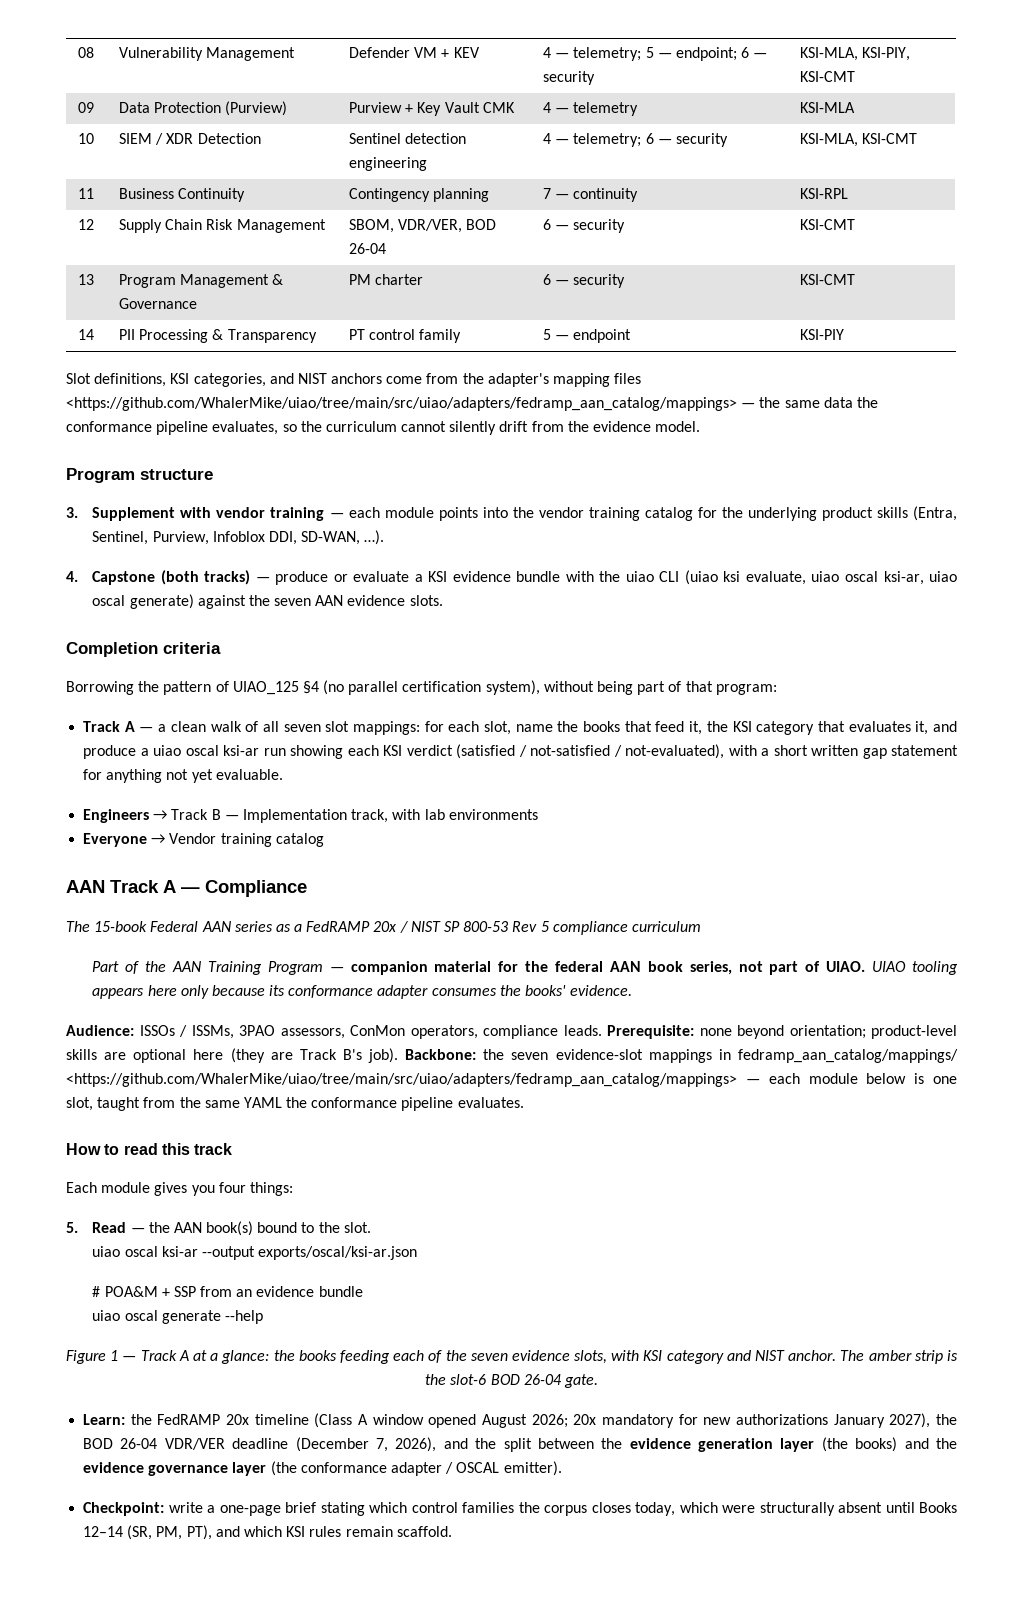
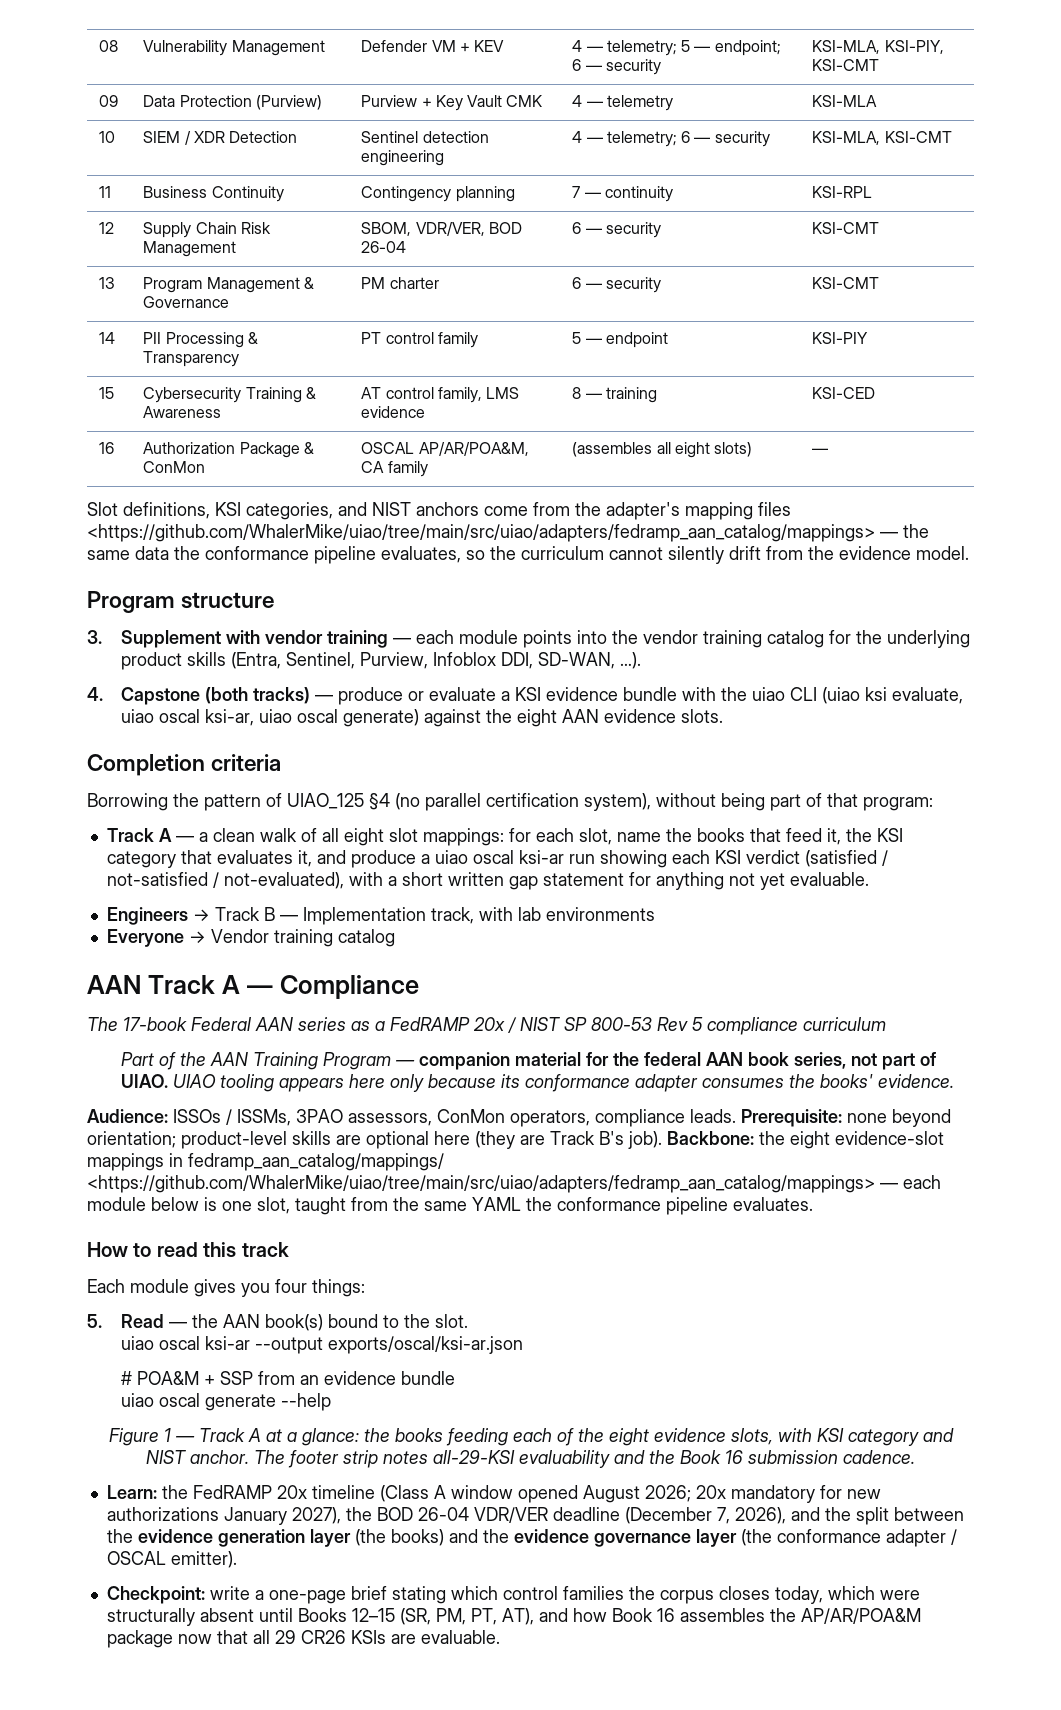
(845, 334) none -> [99,387,115,399] [143,387,316,403] [143,406,222,418] [361,387,520,403] [361,406,426,418] [572,387,657,403] [812,387,876,399] [99,442,115,454] [143,442,314,458] [143,461,206,473] [361,442,529,456] [361,461,428,477] [572,442,753,458] [812,448,829,454] // 15 | Cybersecurity Training & Awareness | AT control family, LMS evidence | 8 — training | KSI-CED // 16 | Authorization Package & ConMon | OSCAL AP/AR/POA&M, CA family | (assembles all eight slots) | —
[274,598,312,606] seven -> [516,709,557,727] eight
[283,724,321,732] seven -> [343,828,384,846] eight
[94,921,148,932] 15-book -> [123,1017,187,1031] 17-book
[511,1052,549,1060] seven -> [790,1131,830,1149] eight
[470,1353,508,1361] seven -> [608,1428,649,1446] eight
[868,1350,958,1364] [425,1374,598,1388] amber strip is the slot-6 BOD 26-04 gate. -> [288,1450,915,1468] footer strip notes all-29-KSI evaluability and the Book 16 submission cadence.
[83,1526,124,1537] 12–14 -> [351,1608,395,1622] 12–15
[186,1525,452,1540] PT), and which KSI rules remain scaffold. -> [470,1608,921,1625] [106,1630,500,1648] PT, AT), and how Book 16 assembles the AP/AR/POA&M package now that all 29 CR26 KSIs are evaluable.

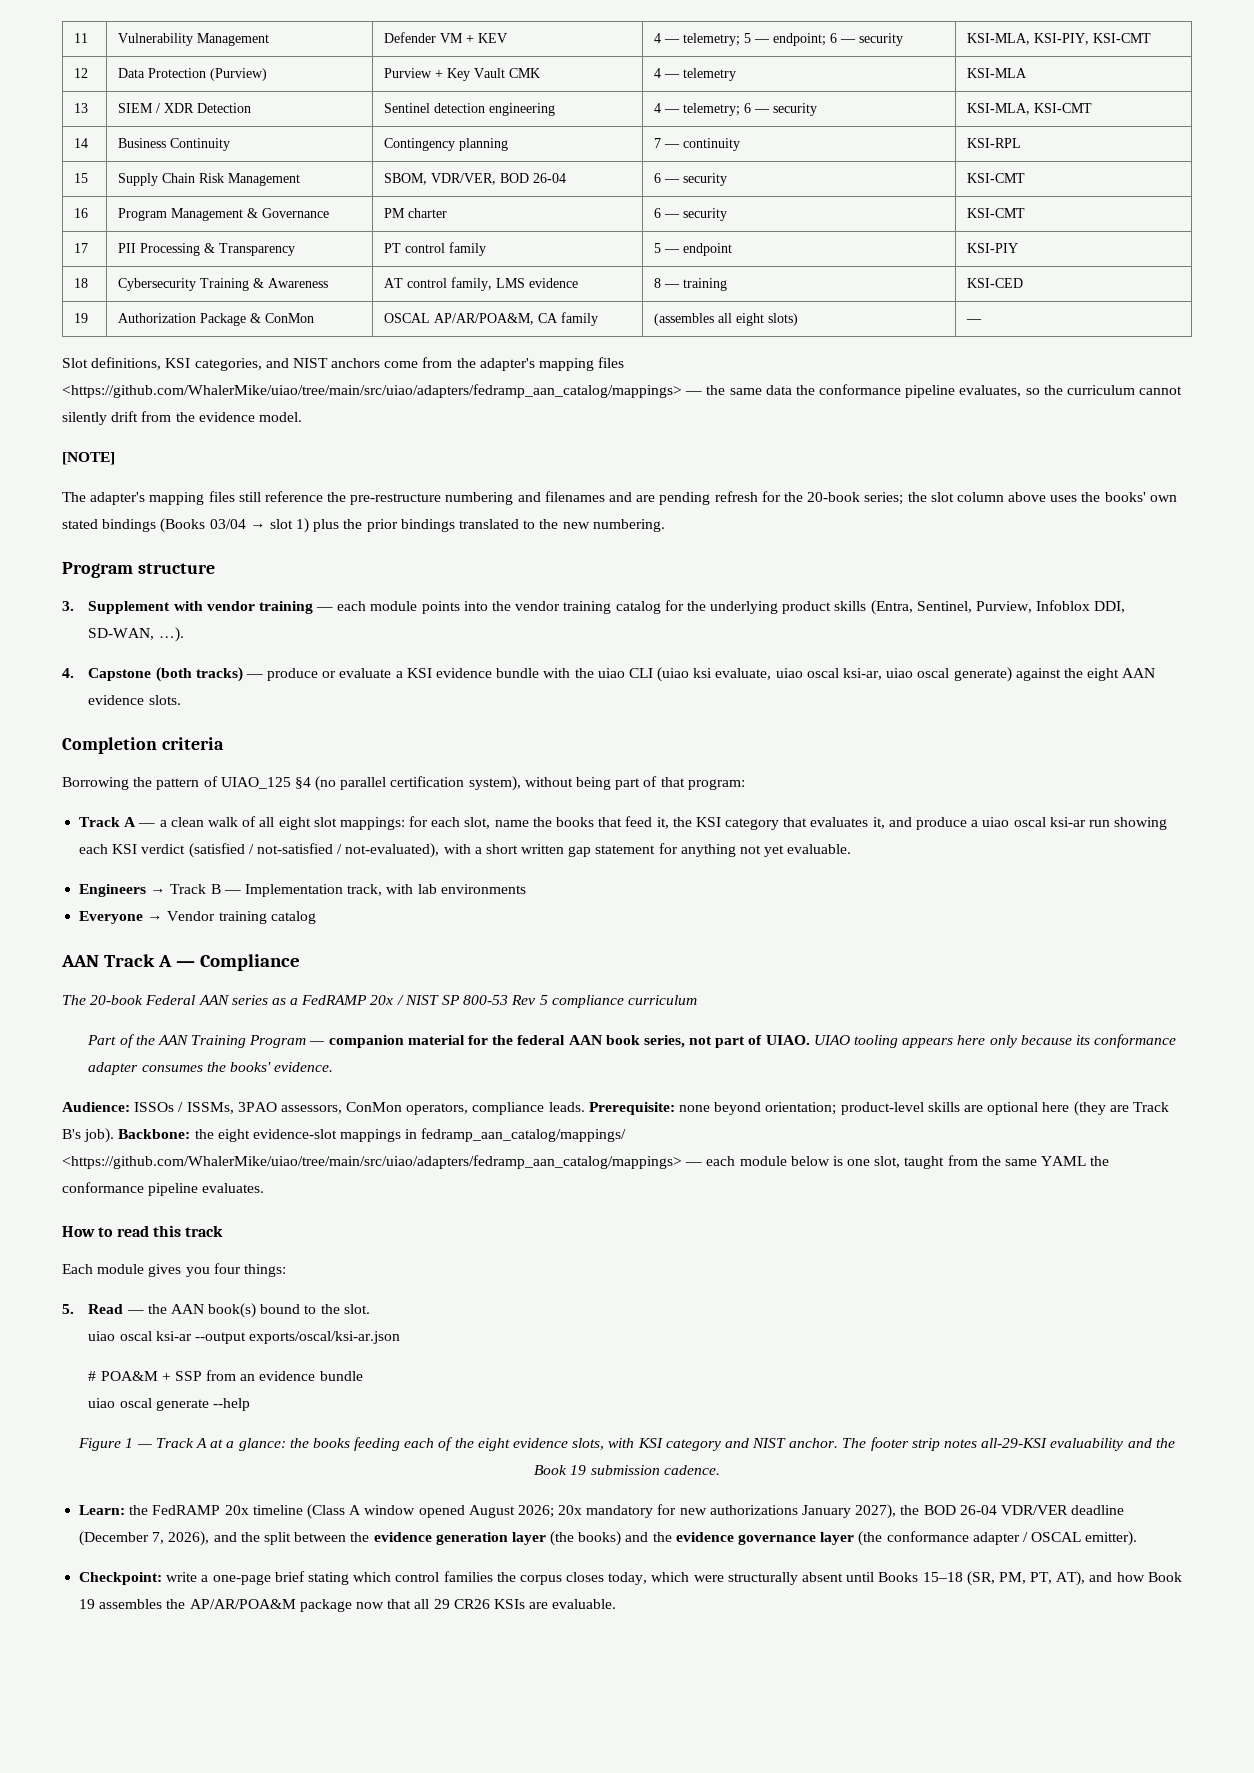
[99,40,119,52] 08 -> [74,33,89,43] 11
[99,95,119,107] 09 -> [74,68,89,78] 12
[99,131,116,143] 10 -> [74,103,89,113] 13
[99,186,112,198] 11 -> [74,138,89,148] 14
[99,222,115,234] 12 -> [74,173,89,183] 15
[99,277,116,289] 13 -> [74,208,89,218] 16
[99,332,116,344] 14 -> [74,243,89,253] 17
[99,387,115,399] 15 -> [74,278,89,288] 18
[99,442,115,454] 16 -> [74,313,89,323] 19
(969, 553) none -> [62,452,115,465] [62,491,1177,505] [62,518,665,533] // [NOTE] // The adapter's mapping files still reference the pre-restructure numbering and filenames and are pending refresh for the 20-book series; the slot column above uses the books' own stated bindings (Books 03/04 → slot 1) plus the prior bindings translated to the new numbering.
[123,1017,187,1031] 17-book -> [90,995,144,1005] 20-book
[725,1450,743,1464] 16 -> [570,1465,587,1475] 19
[351,1608,395,1622] 12–15 -> [922,1572,963,1582] 15–18
[656,1608,675,1622] 16 -> [79,1599,96,1609] 19

